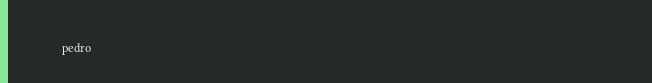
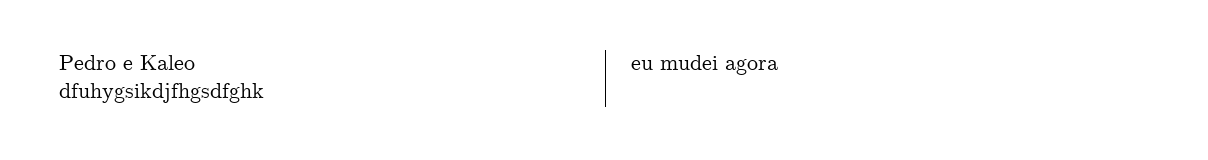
[62,43,91,55] pedro -> [59,55,195,70] [59,83,264,103] [631,55,778,75] Pedro e Kaleo // dfuhygsikdjfhgsdfghk // eu mudei agora

